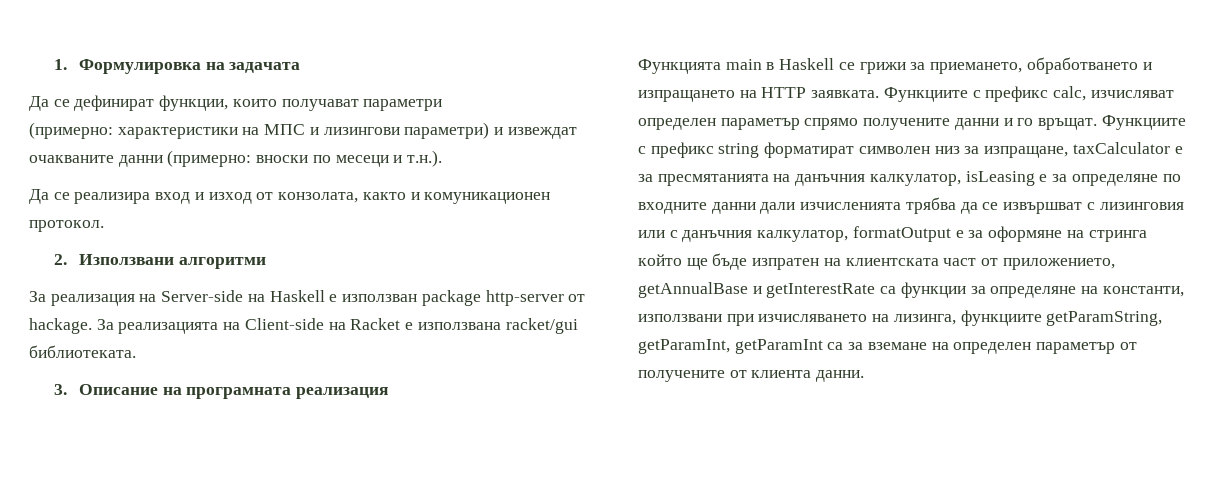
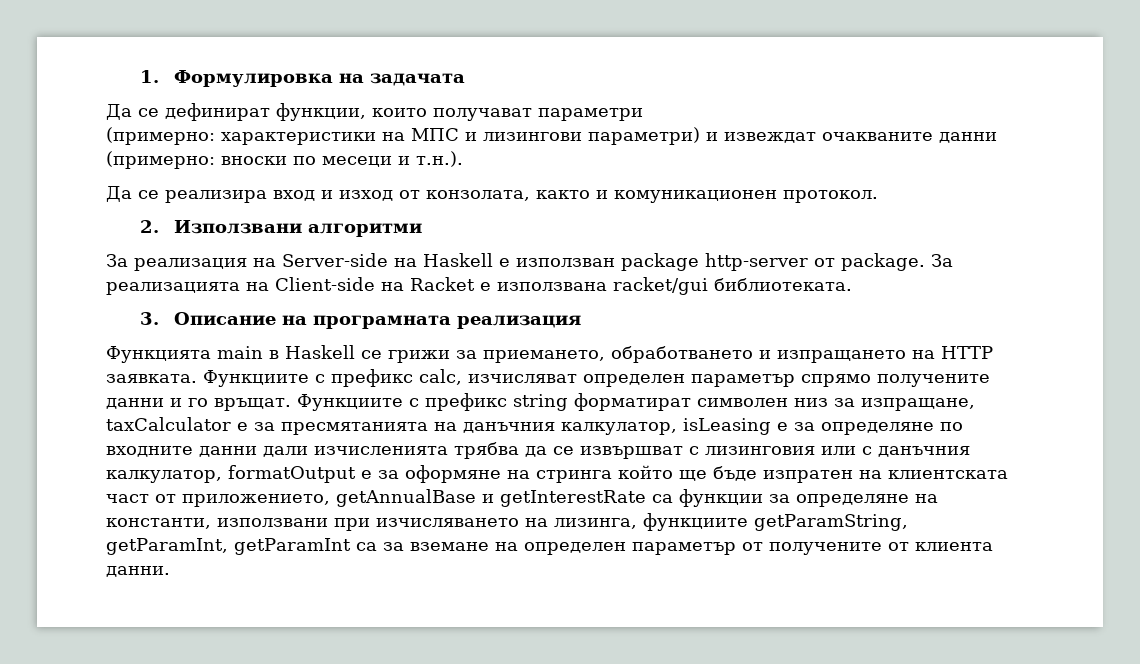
[29,318,92,334] hackage. -> [841,253,925,271] package.

